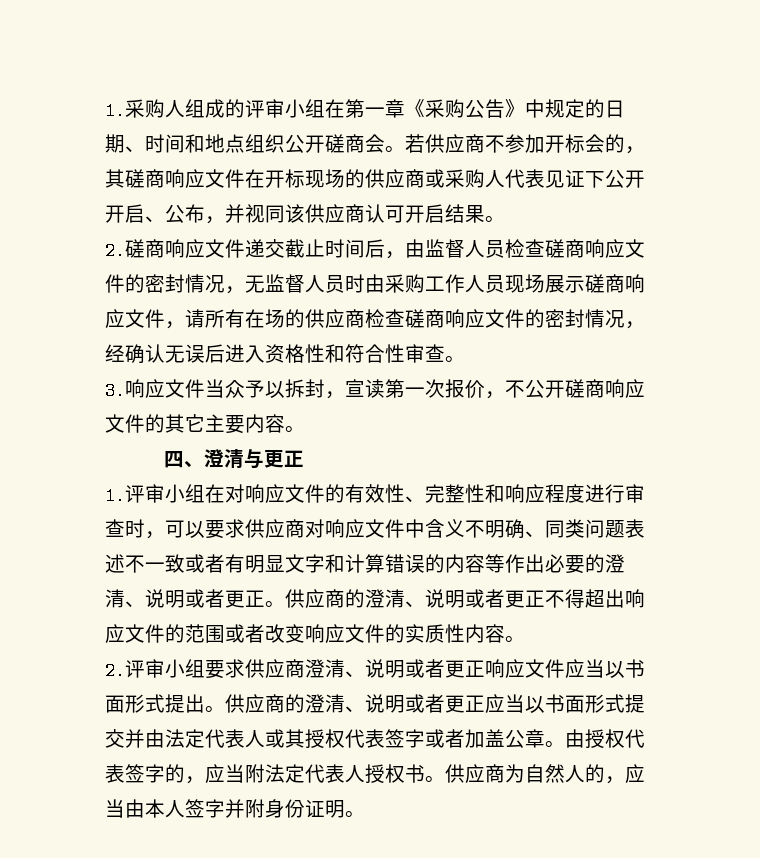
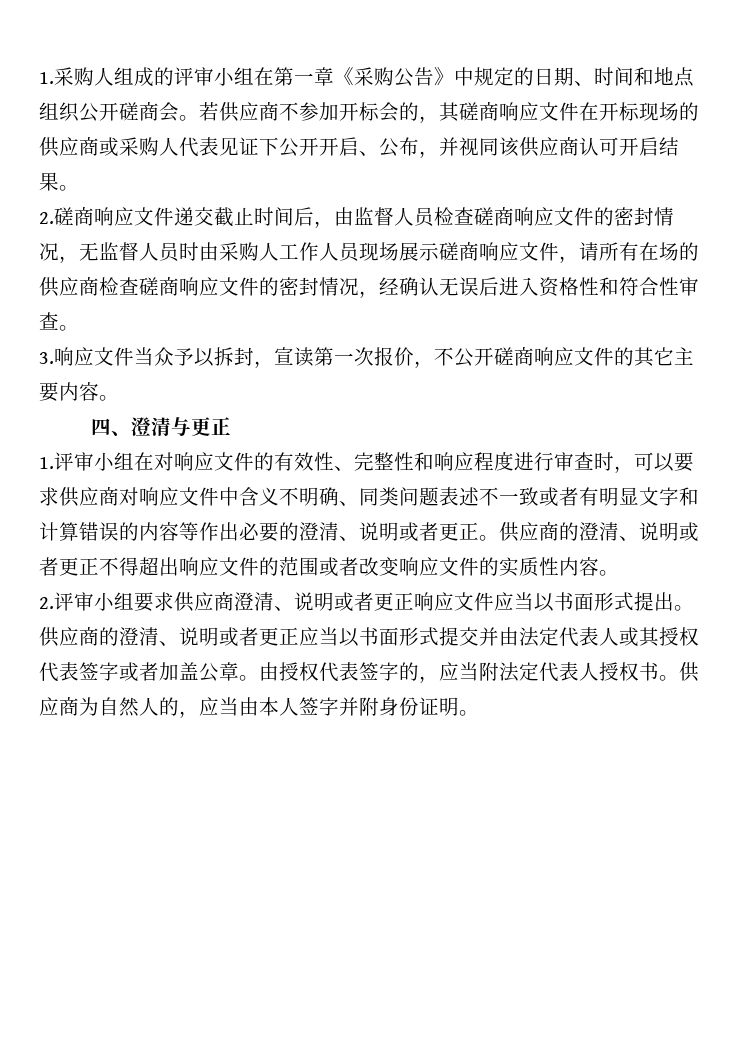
(425, 283) none -> [259,242,279,261] 人

